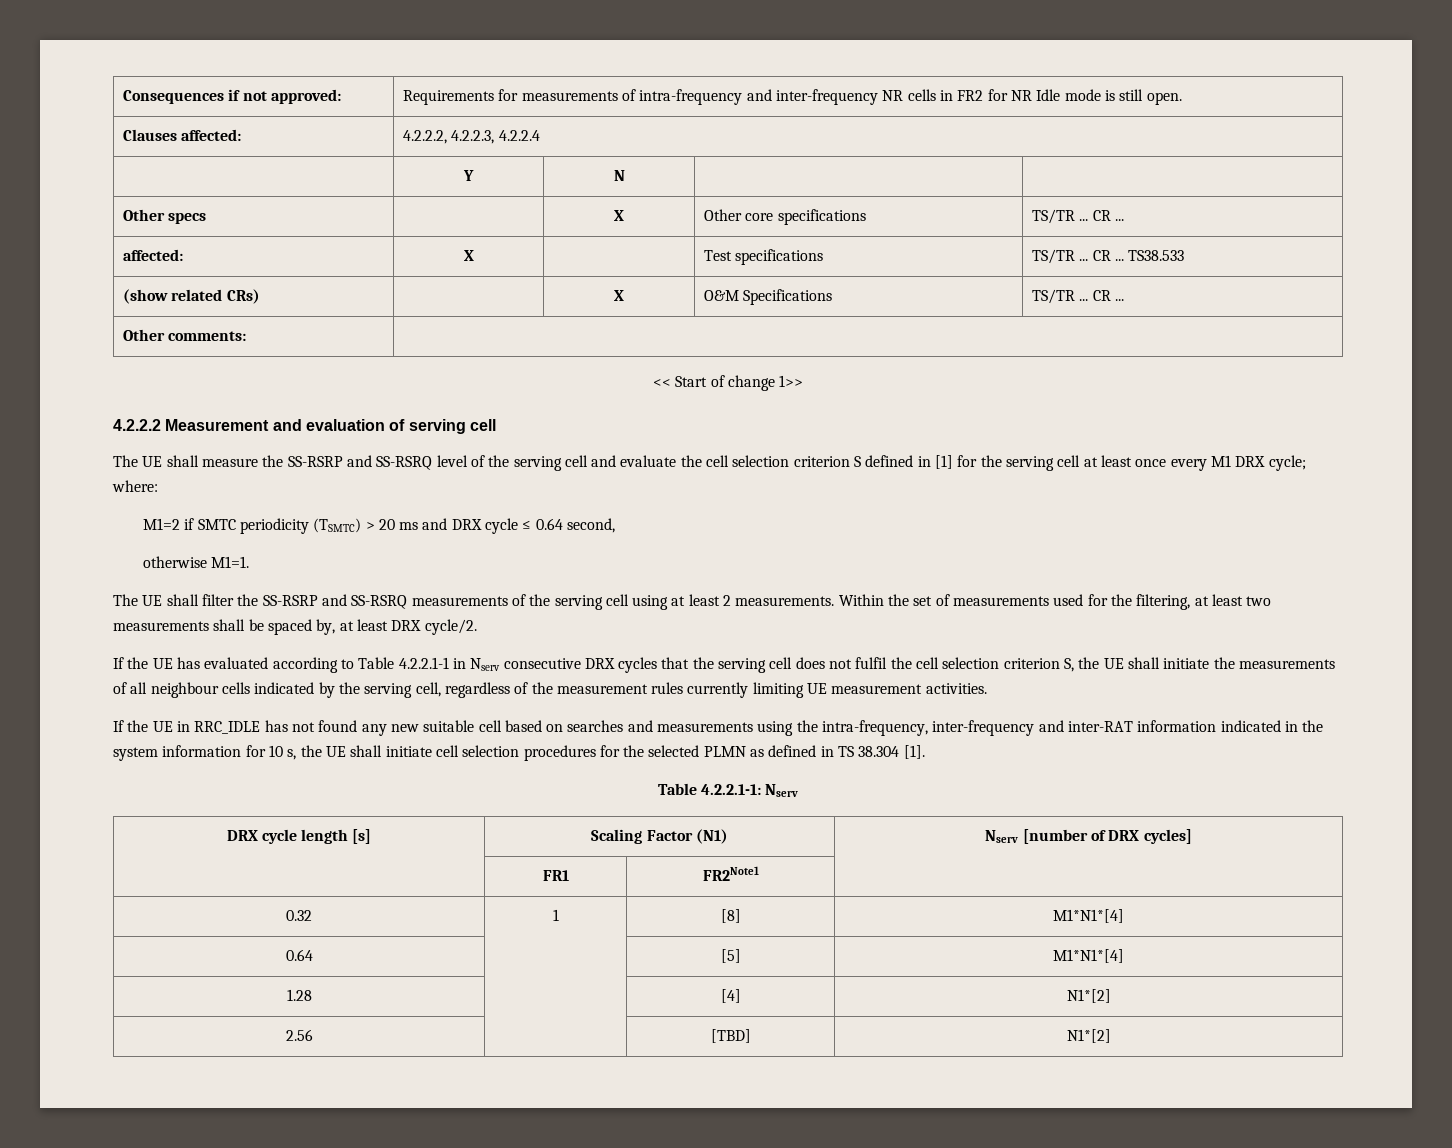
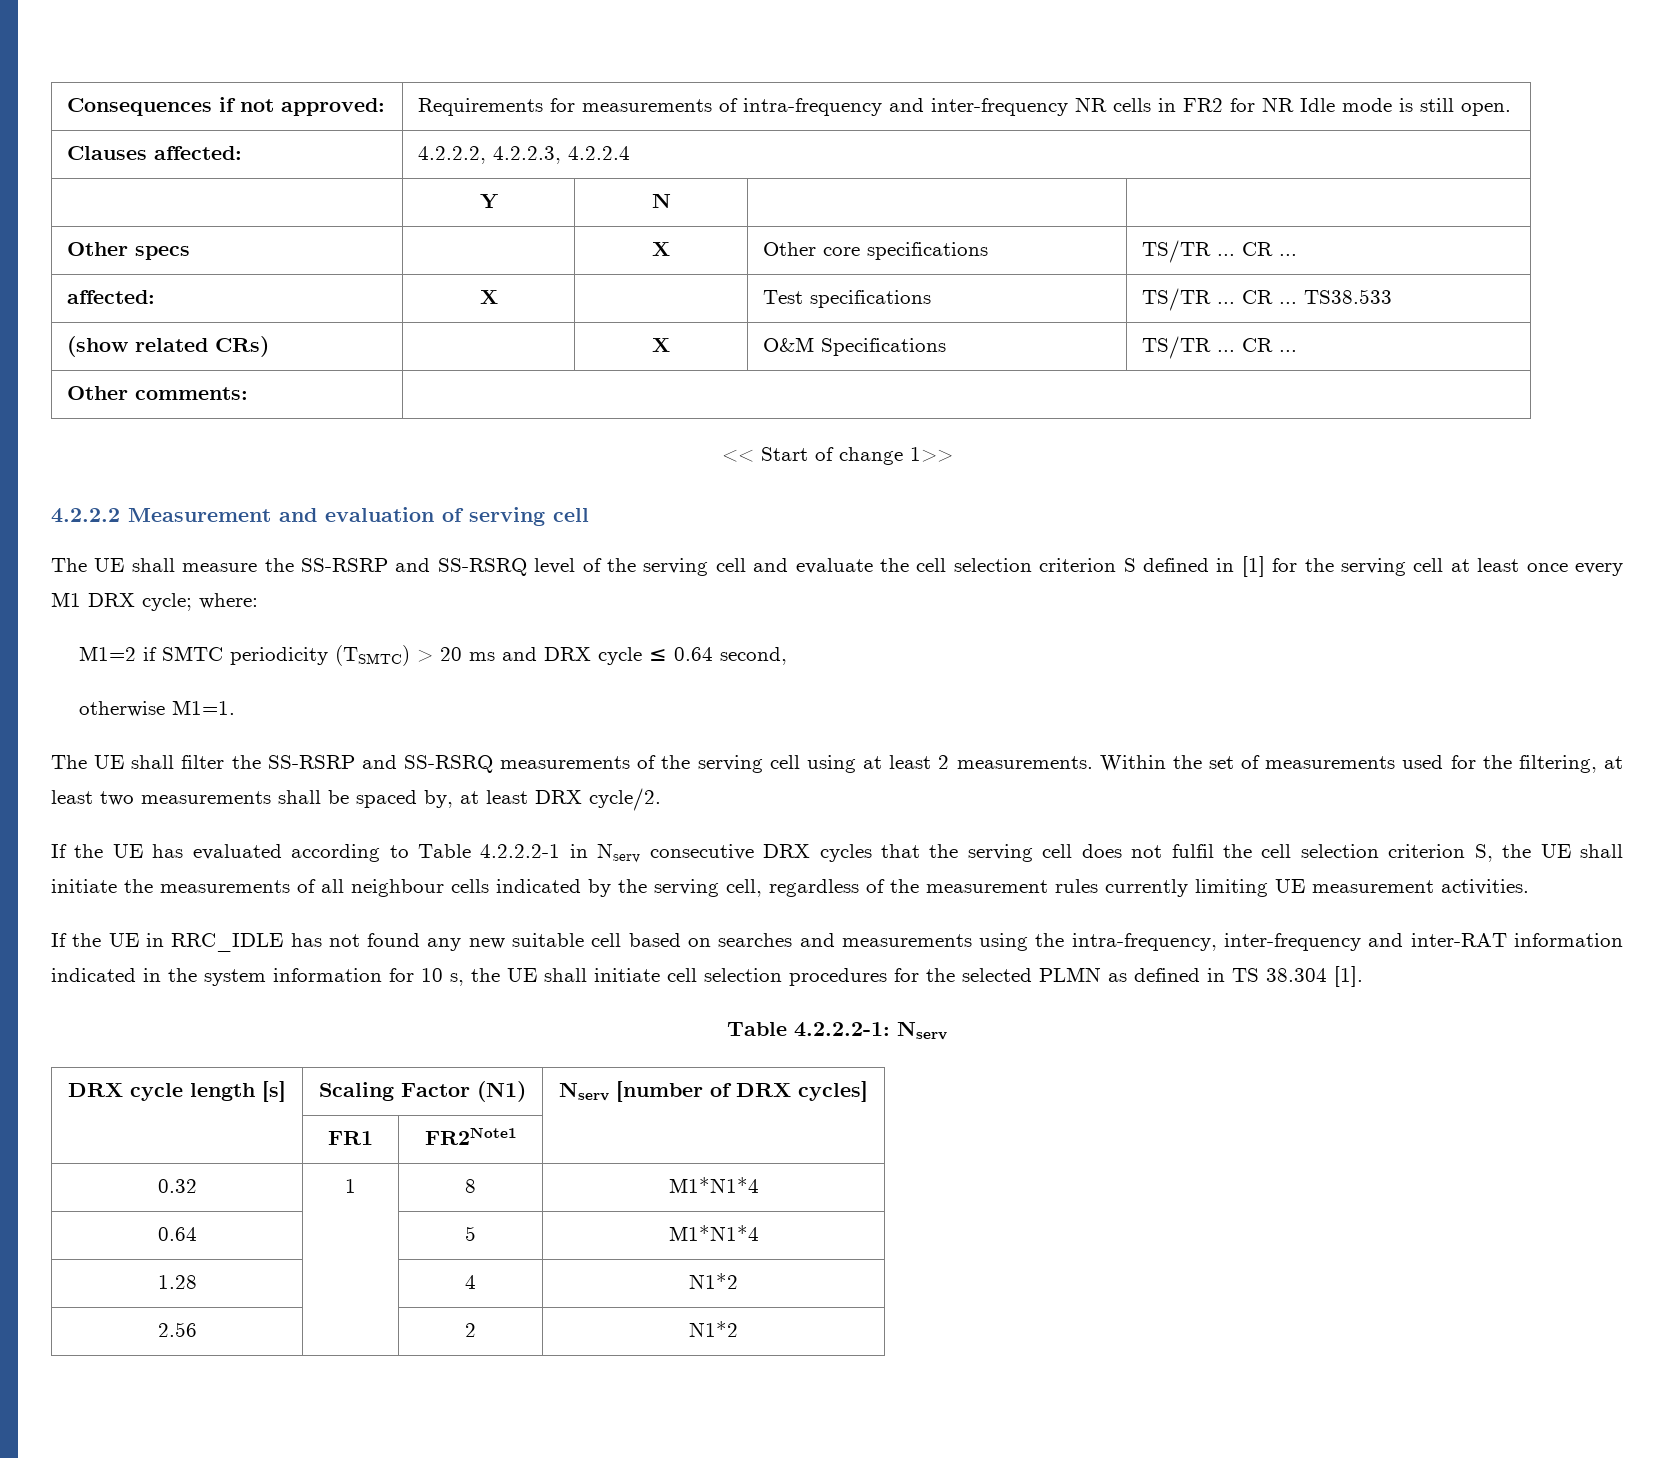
[398,657,449,669] 4.2.2.1-1 -> [480,844,561,858] 4.2.2.2-1
[701,784,762,795] 4.2.2.1-1: -> [794,1022,890,1037] 4.2.2.2-1:
[720,909,741,923] [1053,909,1124,923] [8] | M1*N1*[4] -> [465,1179,477,1193] [668,1177,759,1193] 8 | M1*N1*4
[720,949,741,963] [1053,949,1124,963] [5] | M1*N1*[4] -> [465,1226,477,1241] [668,1225,759,1241] 5 | M1*N1*4
[720,989,741,1003] [1066,989,1111,1003] [4] | N1*[2] -> [465,1275,477,1289] [689,1273,738,1289] 4 | N1*2
[710,1029,751,1043] [1066,1029,1111,1043] [TBD] | N1*[2] -> [465,1323,477,1337] [689,1321,738,1337] 2 | N1*2

